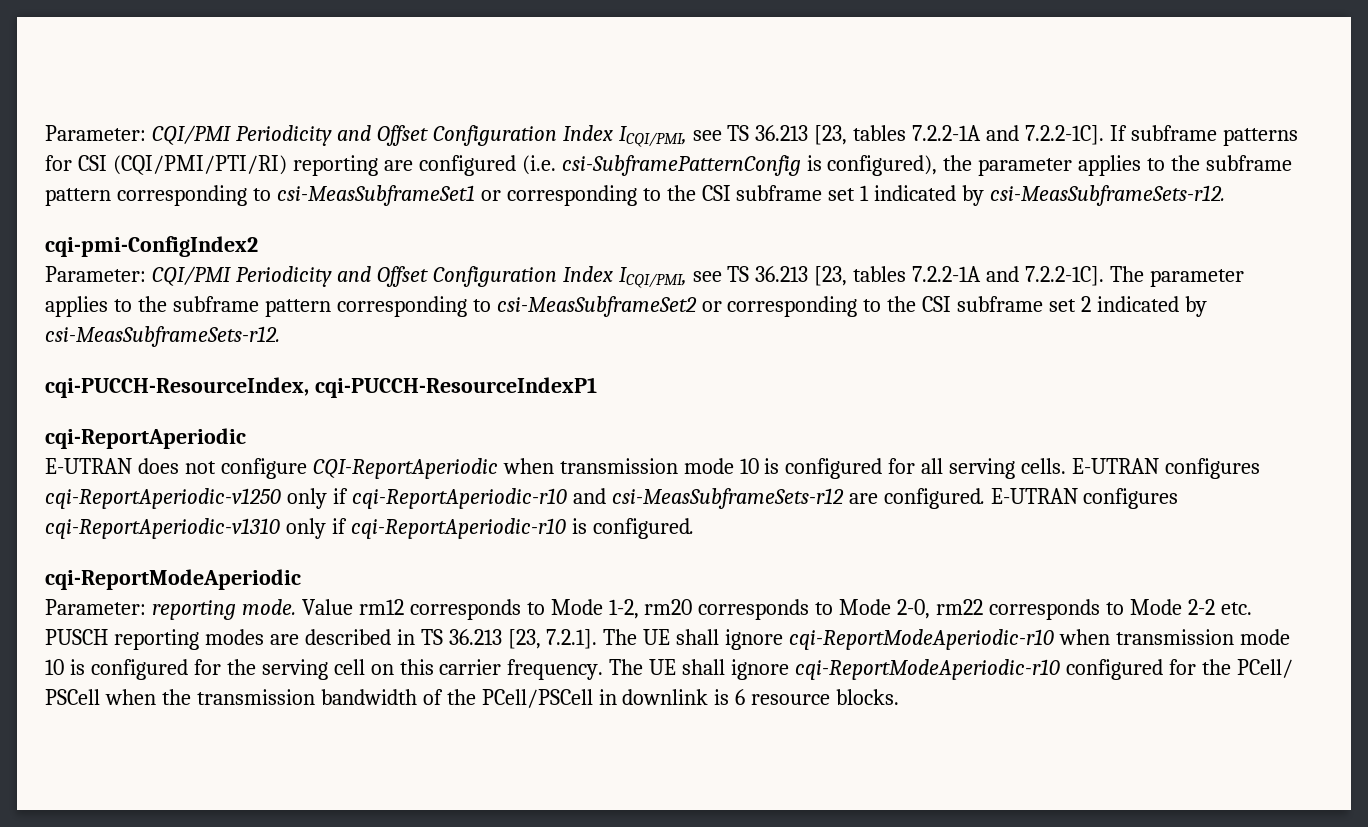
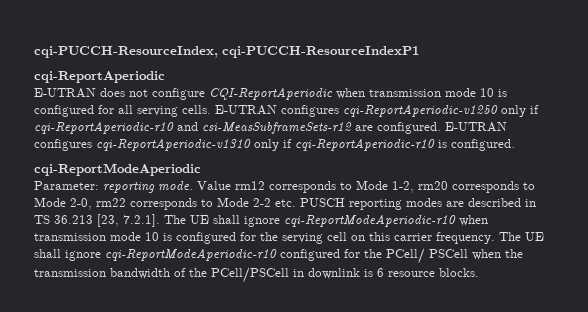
[45,125,1298,147] [45,155,1293,176] [45,185,1226,206] [45,236,258,257] [45,266,1244,288] [45,296,1207,317] [45,326,280,347] Parameter: CQI/PMI Periodicity and Offset Configuration Index ICQI/PMI, see TS 36.213 [23, tables 7.2.2-1A and 7.2.2-1C]. If subframe patterns for CSI (CQI/PMI/PTI/RI) reporting are configured (i.e. csi-SubframePatternConfig is configured), the parameter applies to the subframe pattern corresponding to csi-MeasSubframeSet1 or corresponding to the CSI subframe set 1 indicated by csi-MeasSubframeSets-r12. // cqi-pmi-ConfigIndex2 // Parameter: CQI/PMI Periodicity and Offset Configuration Index ICQI/PMI, see TS 36.213 [23, tables 7.2.2-1A and 7.2.2-1C]. The parameter applies to the subframe pattern corresponding to csi-MeasSubframeSet2 or corresponding to the CSI subframe set 2 indicated by csi-MeasSubframeSets-r12. // -> (34, 52) none

